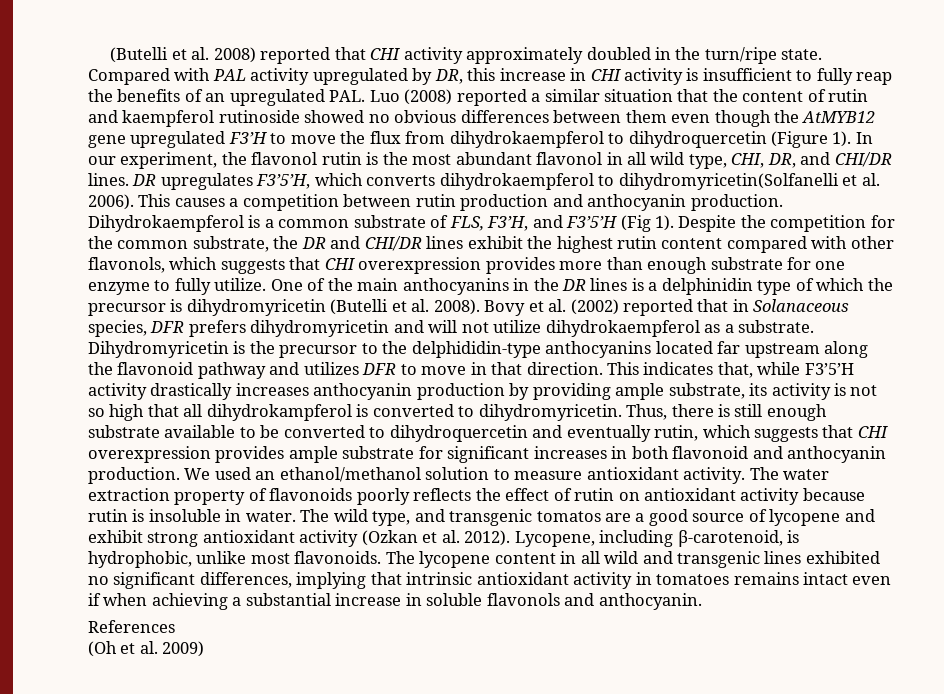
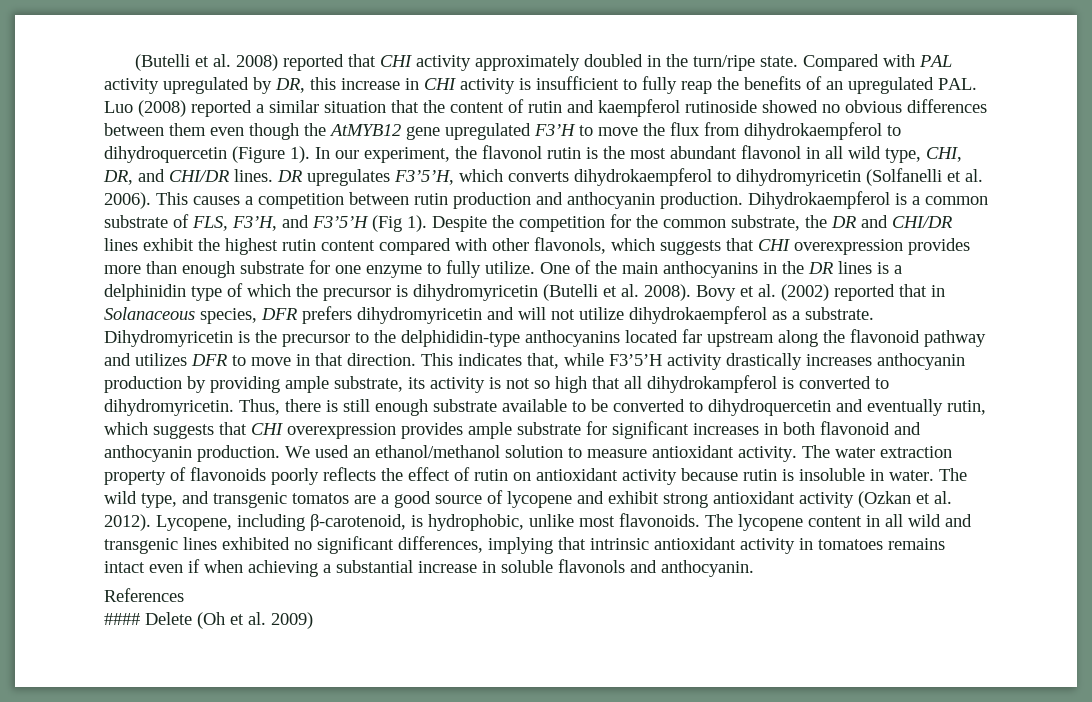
[618,173,839,190] dihydromyricetin(Solfanelli -> [736,168,942,186] dihydromyricetin (Solfanelli
(175, 626) none -> [104,612,192,625] #### Delete

